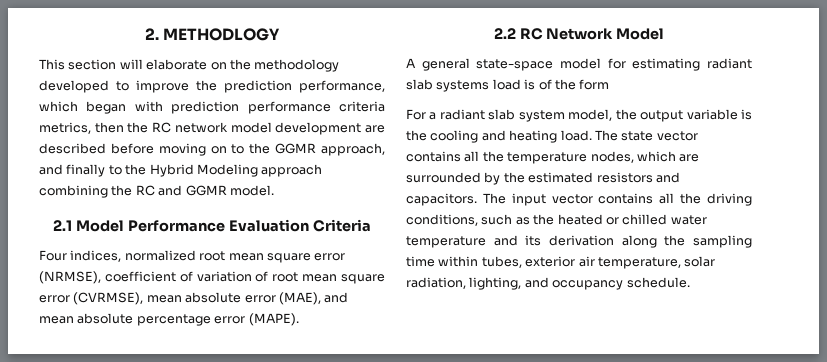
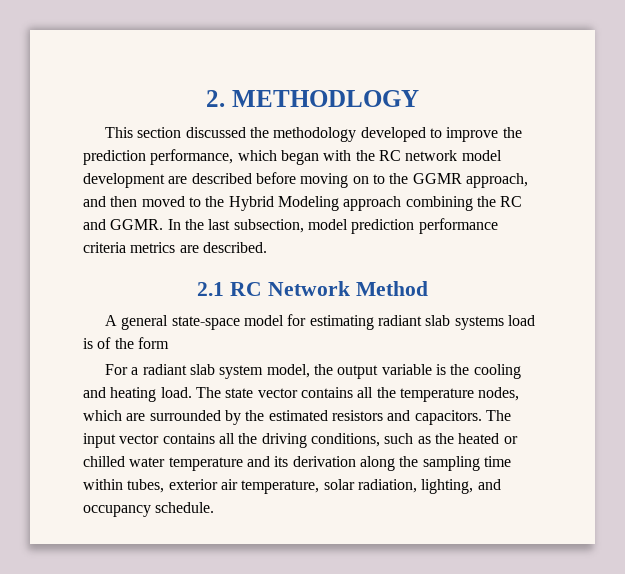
[119,59,227,70] will elaborate on -> [185,127,246,138] discussed
[171,101,385,114] [39,122,124,134] prediction performance criteria metrics, then -> (352, 155) none
[66,164,106,177] finally -> [110,196,185,207] then moved
[185,185,274,196] [53,219,371,232] [39,250,346,263] [39,271,385,284] [39,292,349,305] [39,313,299,326] [493,28,516,39] GGMR model. // 2.1 Model Performance Evaluation Criteria // Four indices, normalized root mean square error (NRMSE), coefficient of variation of root mean square error (CVRMSE), mean absolute error (MAE), and mean absolute percentage error (MAPE). // 2.2 -> [110,218,498,234] [83,242,267,253] [197,282,225,296] GGMR. In the last subsection, model prediction performance criteria metrics are described. // 2.1
[616,28,665,40] Model -> [355,281,428,296] Method

